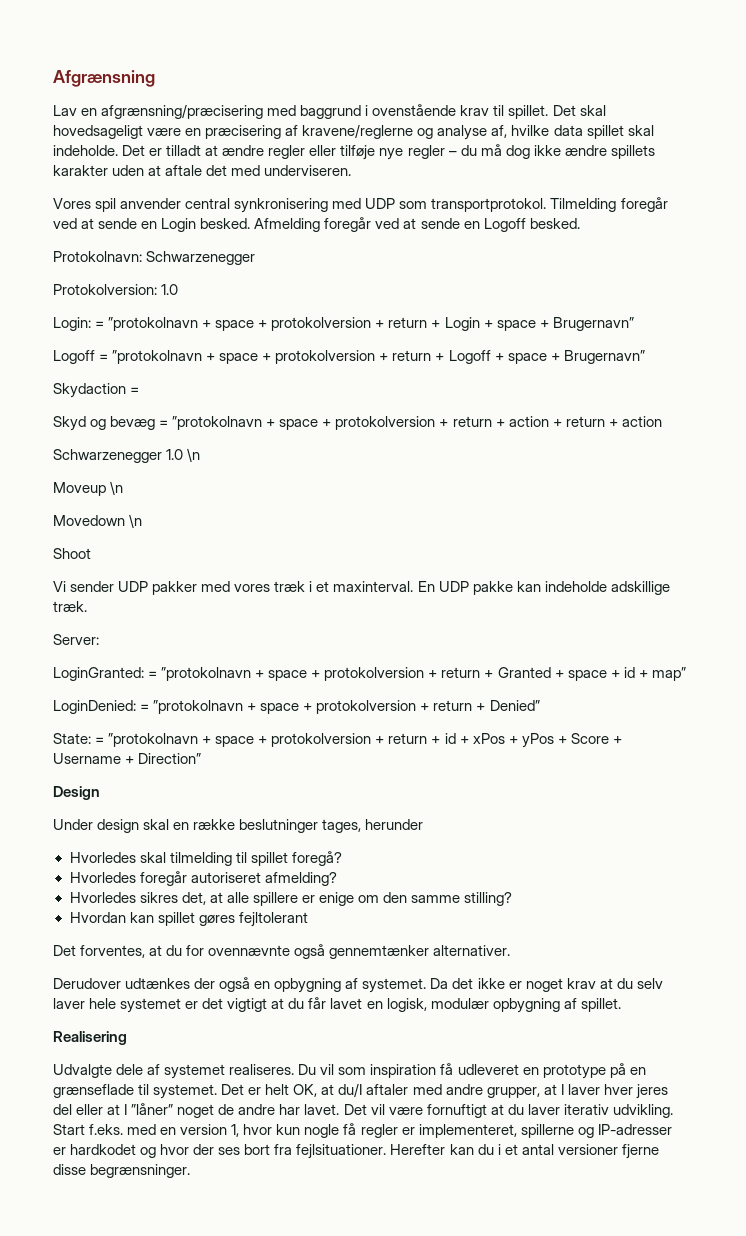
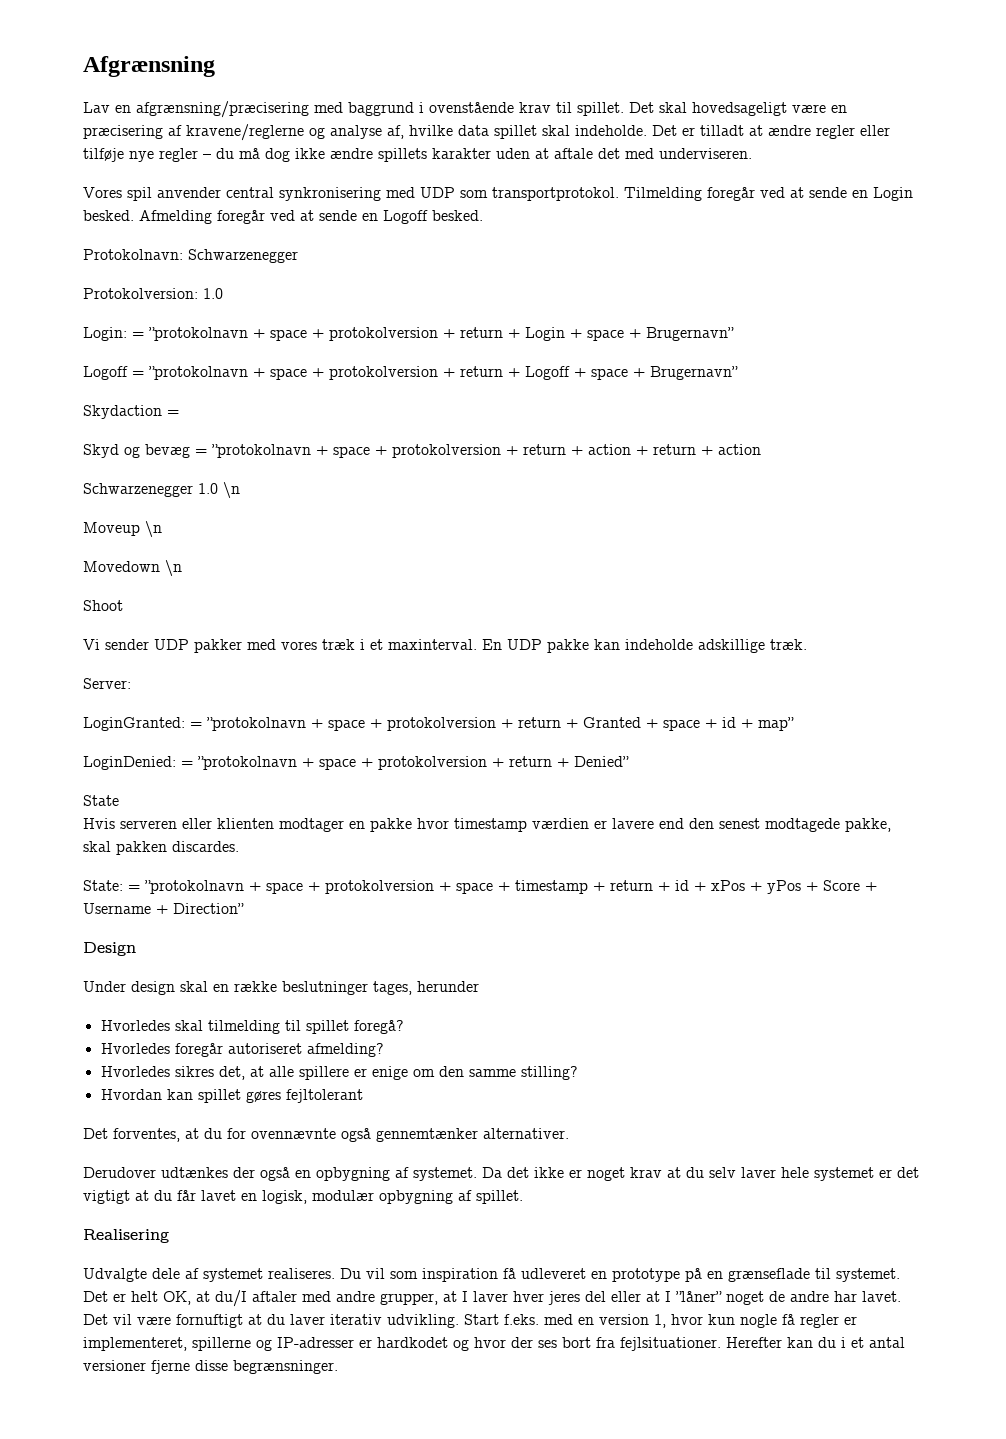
(540, 705) none -> [83,795,119,806] [83,818,891,832] [83,841,239,855] // State // Hvis serveren eller klienten modtager en pakke hvor timestamp værdien er lavere end den senest modtagede pakke, skal pakken discardes.
(385, 740) none -> [456,880,605,894] space + timestamp +

